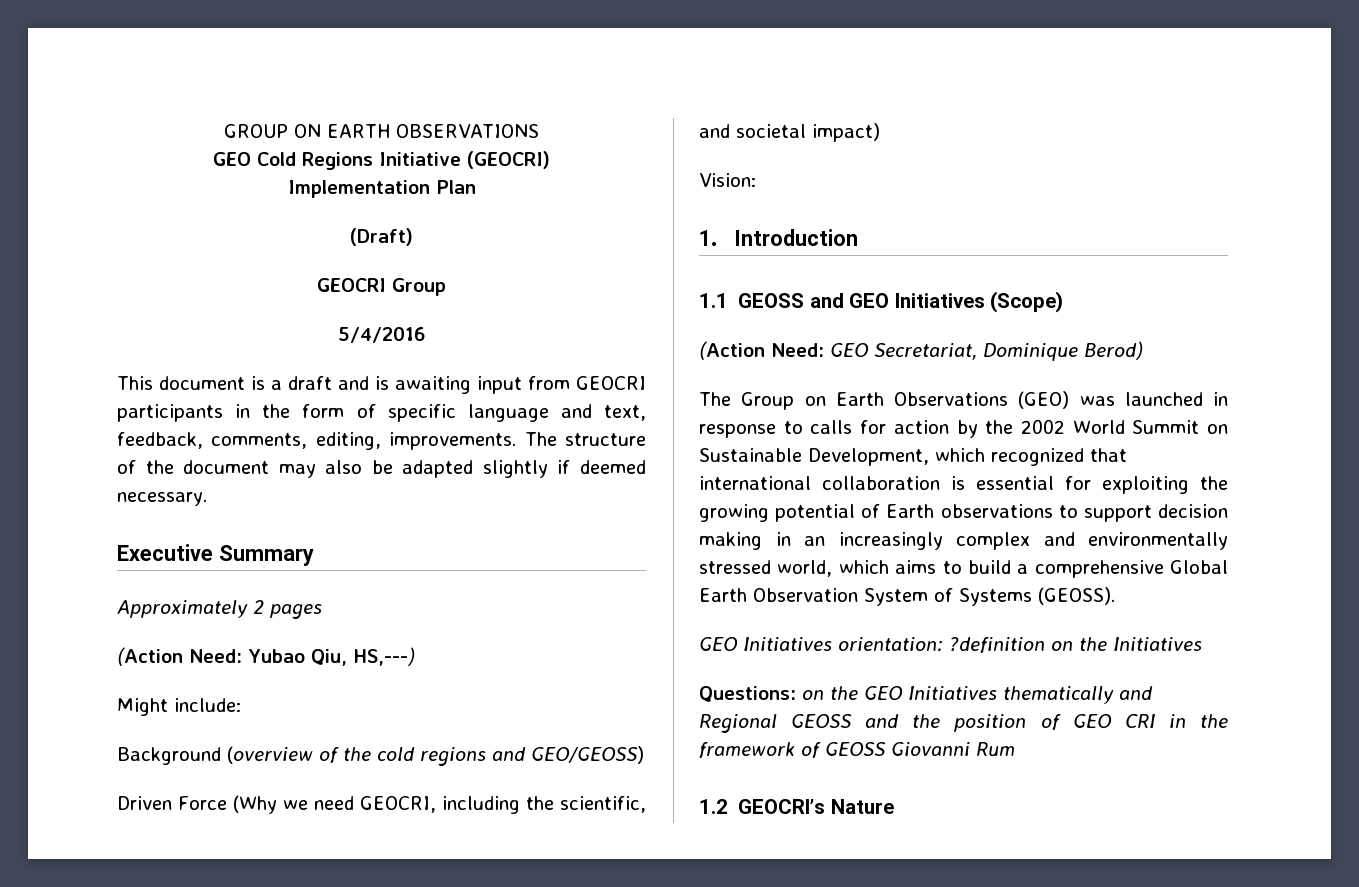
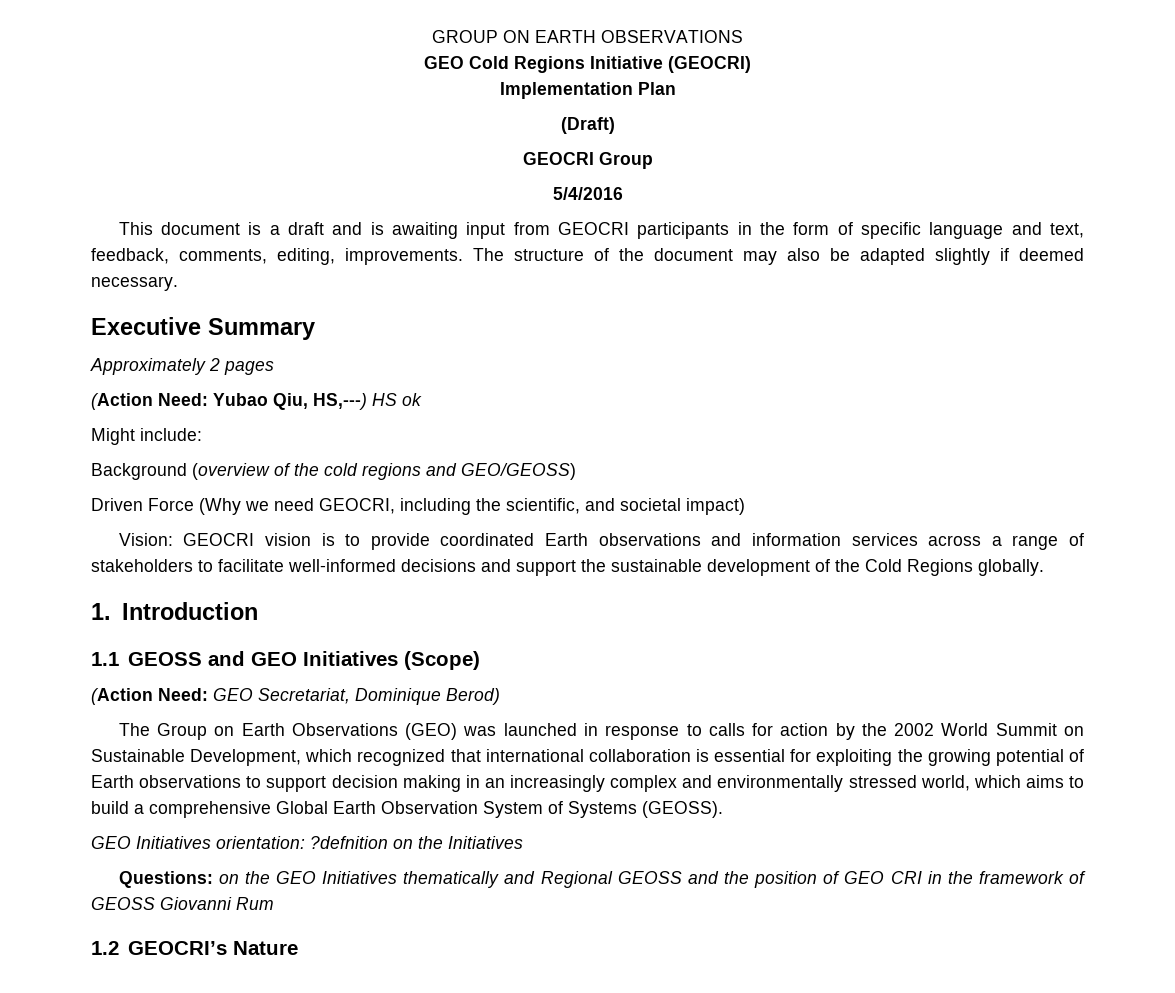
(415, 656) none -> [372,393,422,406] HS ok
(756, 180) none -> [183,533,1085,550] [91,559,1044,576] GEOCRI vision is to provide coordinated Earth observations and information services across a range of stakeholders to facilitate well-informed decisions and support the sustainable development of the Cold Regions globally.
[949,637,1045,653] ?definition -> [310,836,388,849] ?defnition

